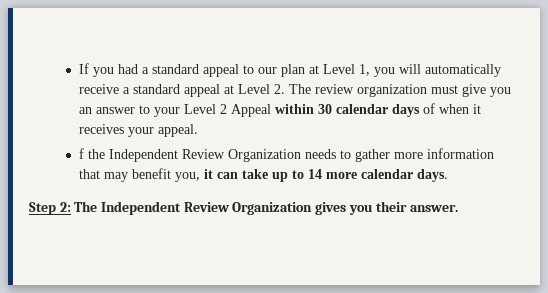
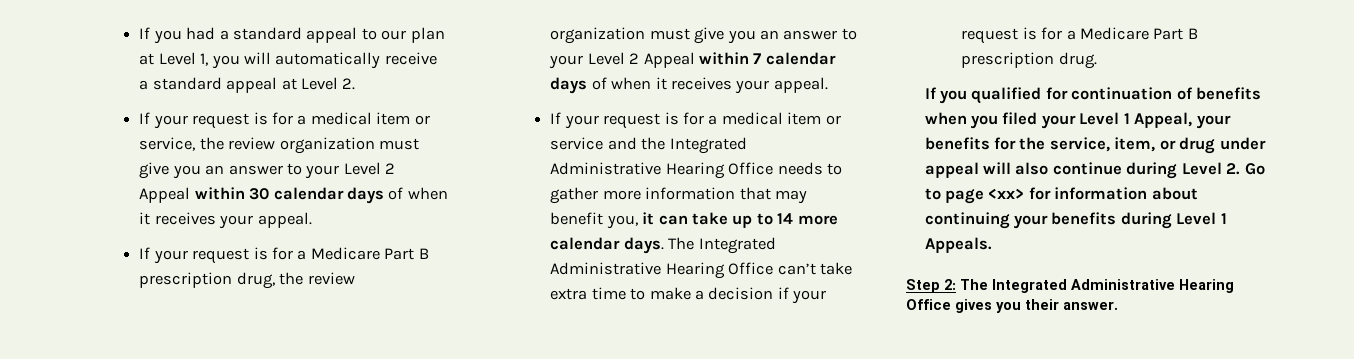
[288,84,311,94] The -> [139,112,430,129] [139,137,224,151] // If your request is for a medical item or service, the
[78,148,301,162] f the Independent Review Organization -> [139,247,429,264] [139,272,355,289] [550,27,857,44] [549,52,836,69] [550,77,828,94] [550,112,841,129] [550,137,747,154] [550,162,774,179] If your request is for a Medicare Part B prescription drug, the review organization must give you an answer to your Level 2 Appeal within 7 calendar days of when it receives your appeal. // If your request is for a medical item or service and the Integrated Administrative Hearing Office
(448, 175) none -> [668,237,776,254] [550,262,852,279] [550,287,827,304] [961,27,1198,44] [961,52,1097,69] [924,87,1262,104] [924,112,1231,129] [924,137,1266,154] [924,162,1265,179] [924,187,1198,204] [924,212,1227,229] [924,237,992,253] The Integrated Administrative Hearing Office can’t take extra time to make a decision if your request is for a Medicare Part B prescription drug. // If you qualified for continuation of benefits when you filed your Level 1 Appeal, your benefits for the service, item, or drug under appeal will also continue during Level 2. Go to page <xx> for information about continuing your benefits during Level 1 Appeals.
[100,201,313,215] Independent Review Organization -> [992,279,1234,293] [906,299,951,310] Integrated Administrative Hearing Office

